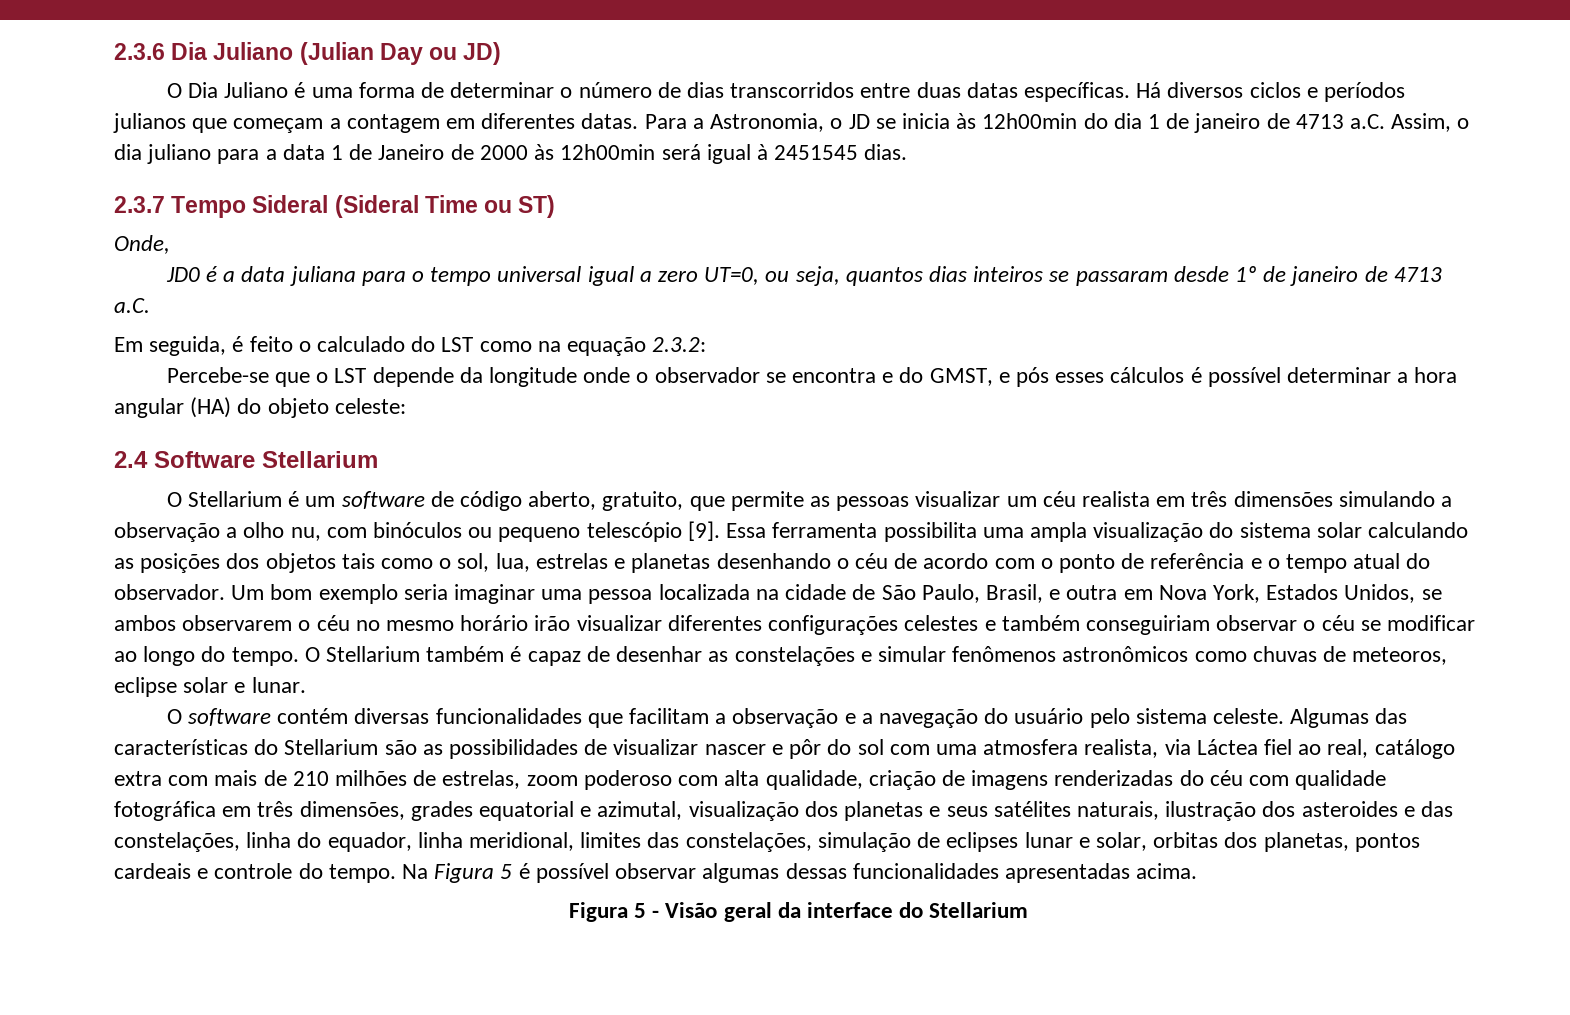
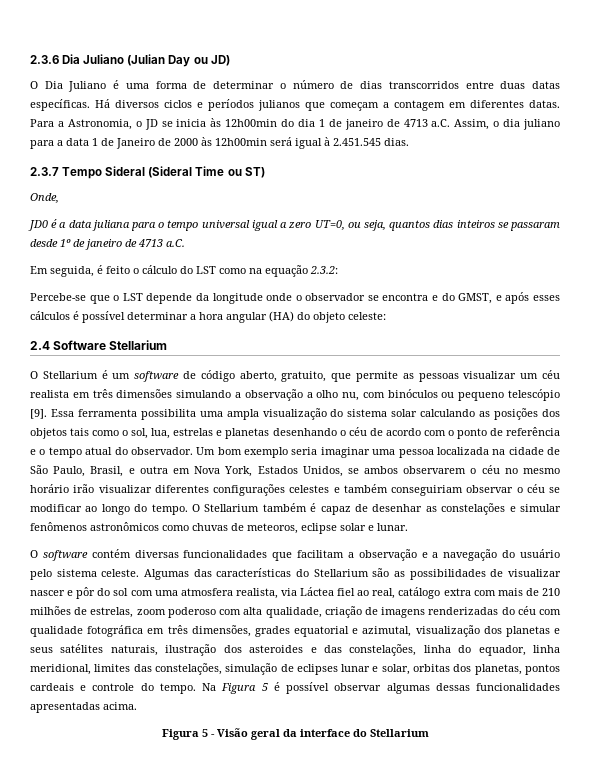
[774,145,859,160] 2451545 -> [333,138,381,146] 2.451.545
[317,336,406,352] calculado -> [142,265,177,274] cálculo
[1016,367,1050,387] pós -> [505,292,530,304] após

